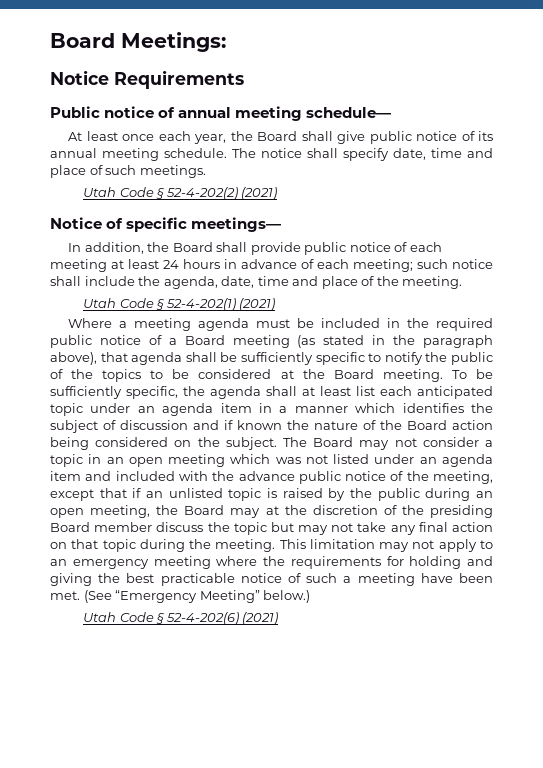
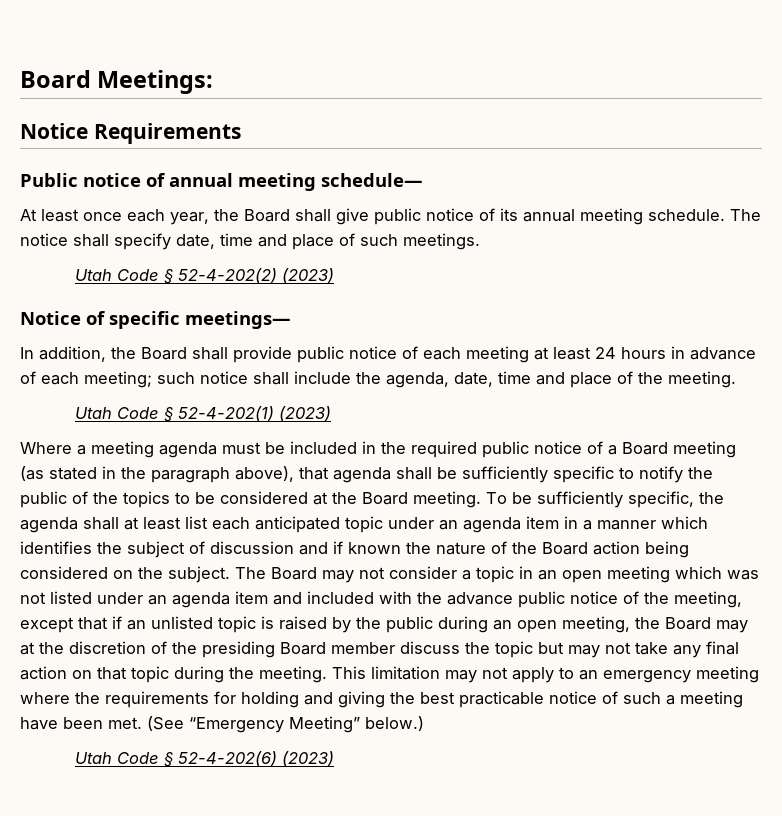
[241,187,278,200] (2021) -> [282,268,335,283] (2023)
[239,298,276,311] (2021) -> [279,406,332,421] (2023)
[242,612,279,625] (2021) -> [282,751,335,766] (2023)

